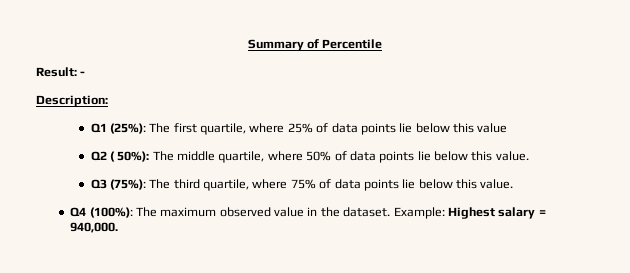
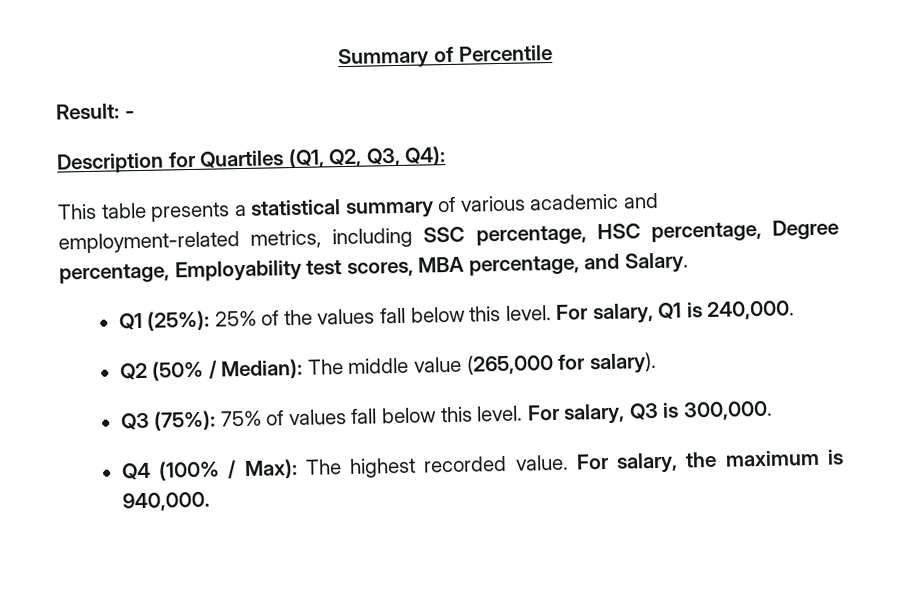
[36,95,108,107] [90,123,508,135] [90,151,529,163] [90,179,514,191] [70,207,546,219] Description: // Q1 (25%): The first quartile, where 25% of data points lie below this value // Q2 ( 50%): The middle quartile, where 50% of data points lie below this value. // Q3 (75%): The third quartile, where 75% of data points lie below this value. // Q4 (100%): The maximum observed value in the dataset. Example: Highest salary = -> [56,146,447,174] [57,192,659,222] [58,219,839,254] [59,252,689,284] [118,300,796,331] [119,352,657,381] [120,400,773,431] [120,449,844,481] Description for Quartiles (Q1, Q2, Q3, Q4): // This table presents a statistical summary of various academic and employment-related metrics, including SSC percentage, HSC percentage, Degree percentage, Employability test scores, MBA percentage, and Salary. // Q1 (25%): 25% of the values fall below this level. For salary, Q1 is 240,000. // Q2 (50% / Median): The middle value (265,000 for salary). // Q3 (75%): 75% of values fall below this level. For salary, Q3 is 300,000. // Q4 (100% / Max): The highest recorded value. For salary, the maximum is

